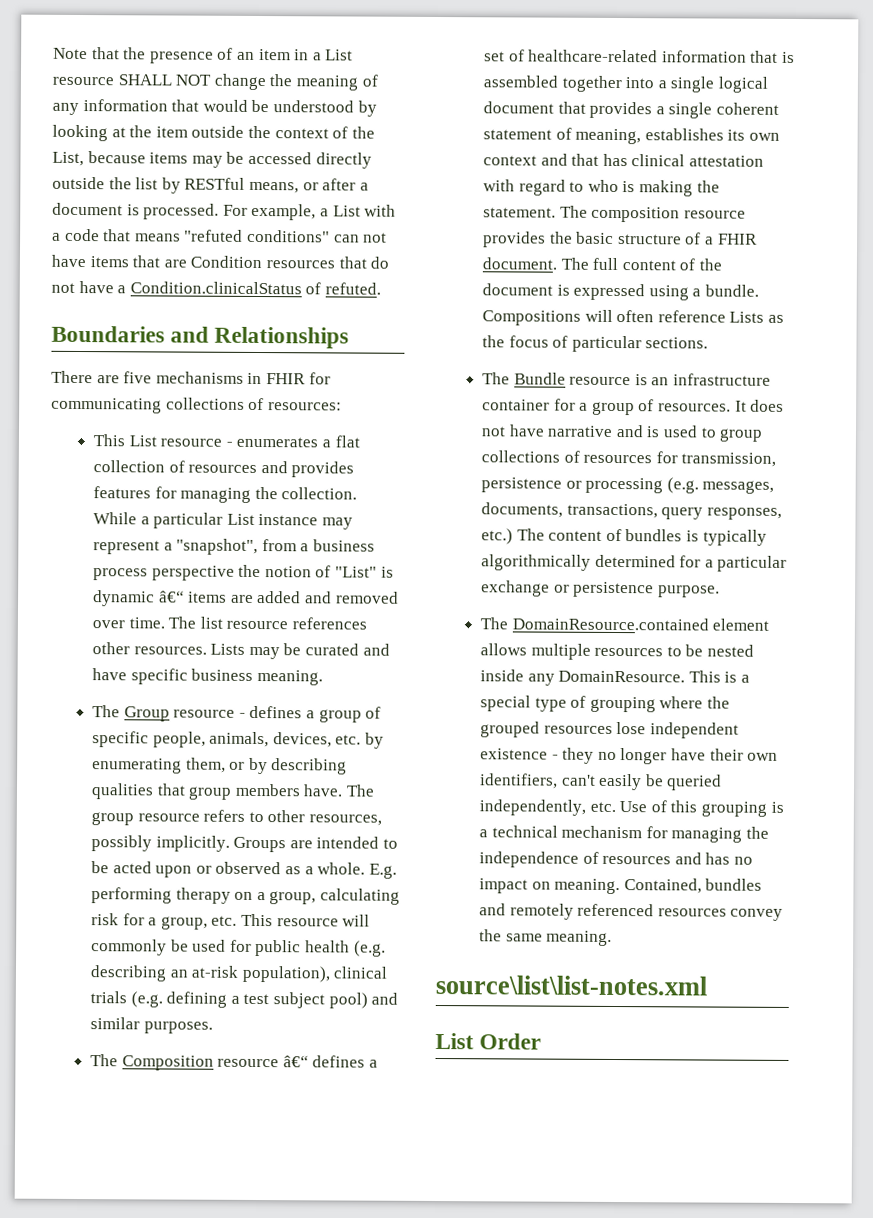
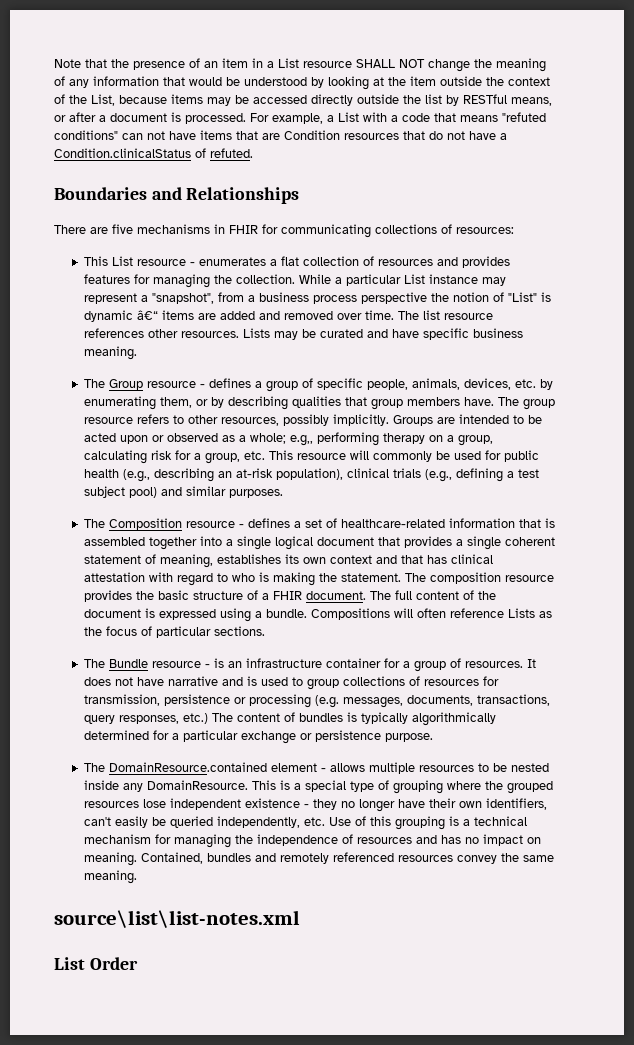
[317,862,397,879] whole. E.g. -> [249,433,313,446] whole; e.g,,
[353,940,386,957] (e.g. -> [122,469,150,482] (e.g.,
[130,991,163,1008] (e.g. -> [424,469,452,482] (e.g.,
[282,1055,309,1068] â€“ -> [238,524,244,528] -
(632, 381) none -> [204,664,210,668] -
(770, 624) none -> [320,768,326,772] -

